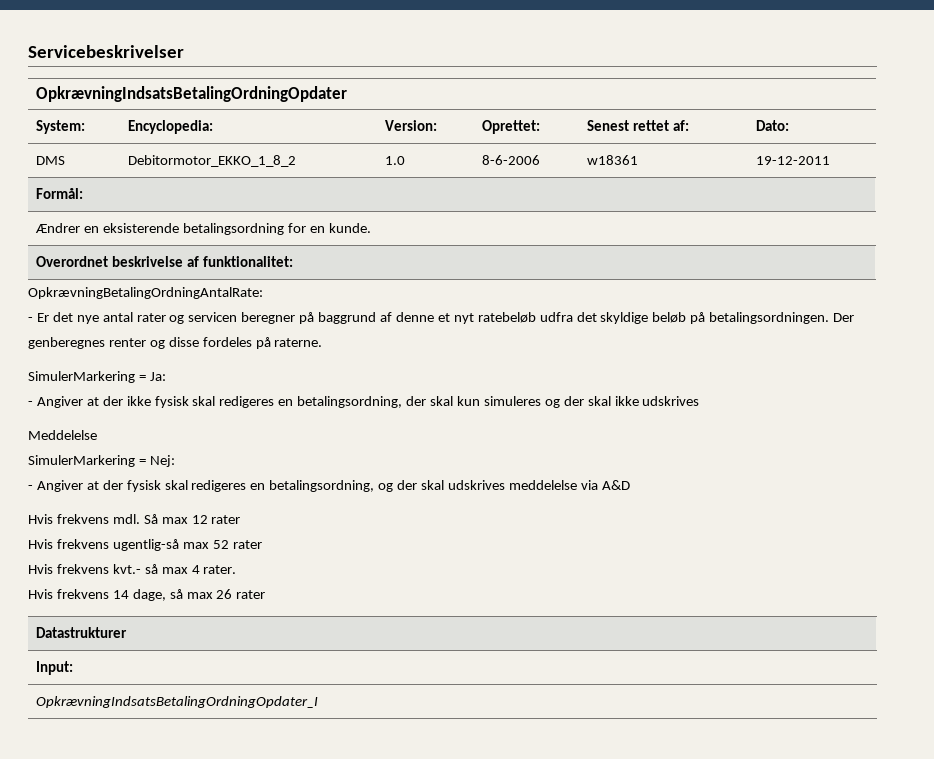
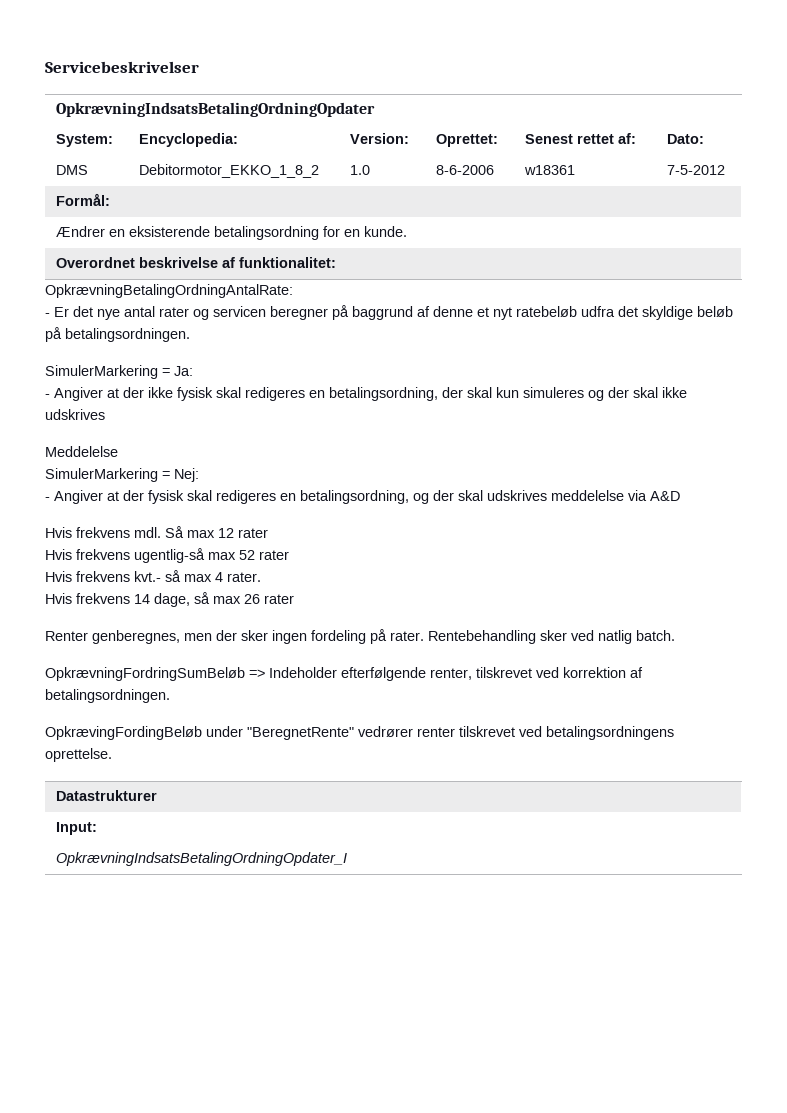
[756,156,831,165] 19-12-2011 -> [667,165,726,175] 7-5-2012
[833,313,855,322] [28,337,323,349] Der genberegnes renter og disse fordeles på raterne. -> (190, 335) none
(266, 594) none -> [45,629,675,644] [45,667,643,681] [45,689,170,703] [45,726,674,740] [45,748,112,762] // Renter genberegnes, men der sker ingen fordeling på rater. Rentebehandling sker ved natlig batch. // OpkrævningFordringSumBeløb => Indeholder efterfølgende renter, tilskrevet ved korrektion af betalingsordningen. // OpkrævingFordingBeløb under "BeregnetRente" vedrører renter tilskrevet ved betalingsordningens oprettelse.

